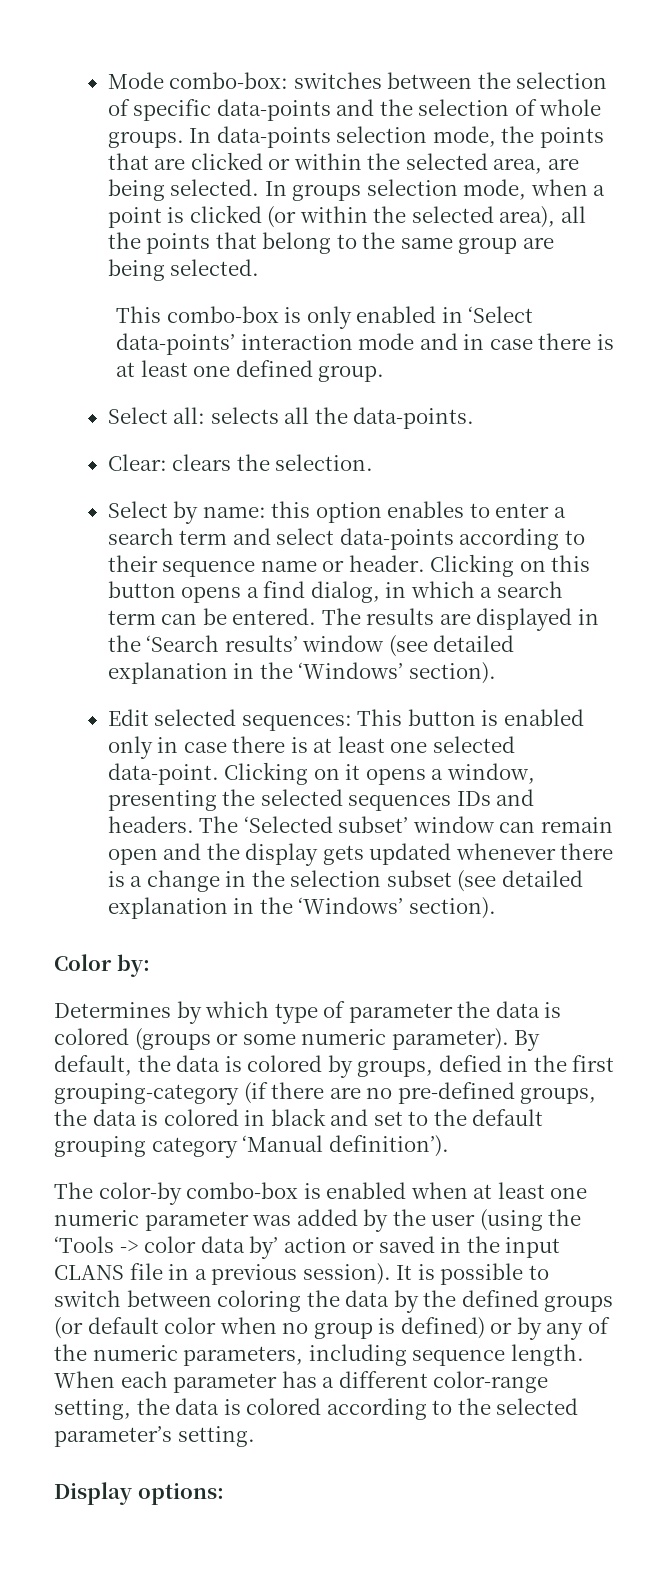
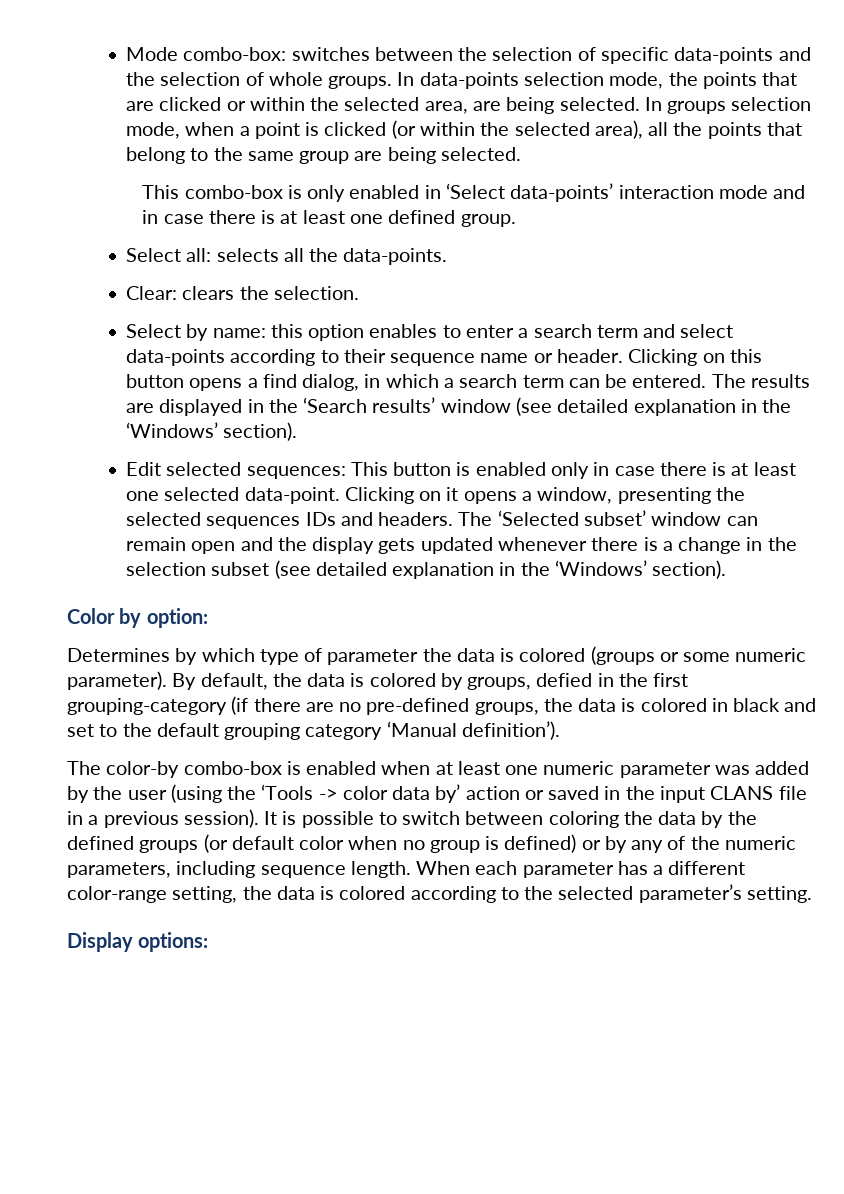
[116,954,150,977] by: -> [119,608,208,628] by option:

